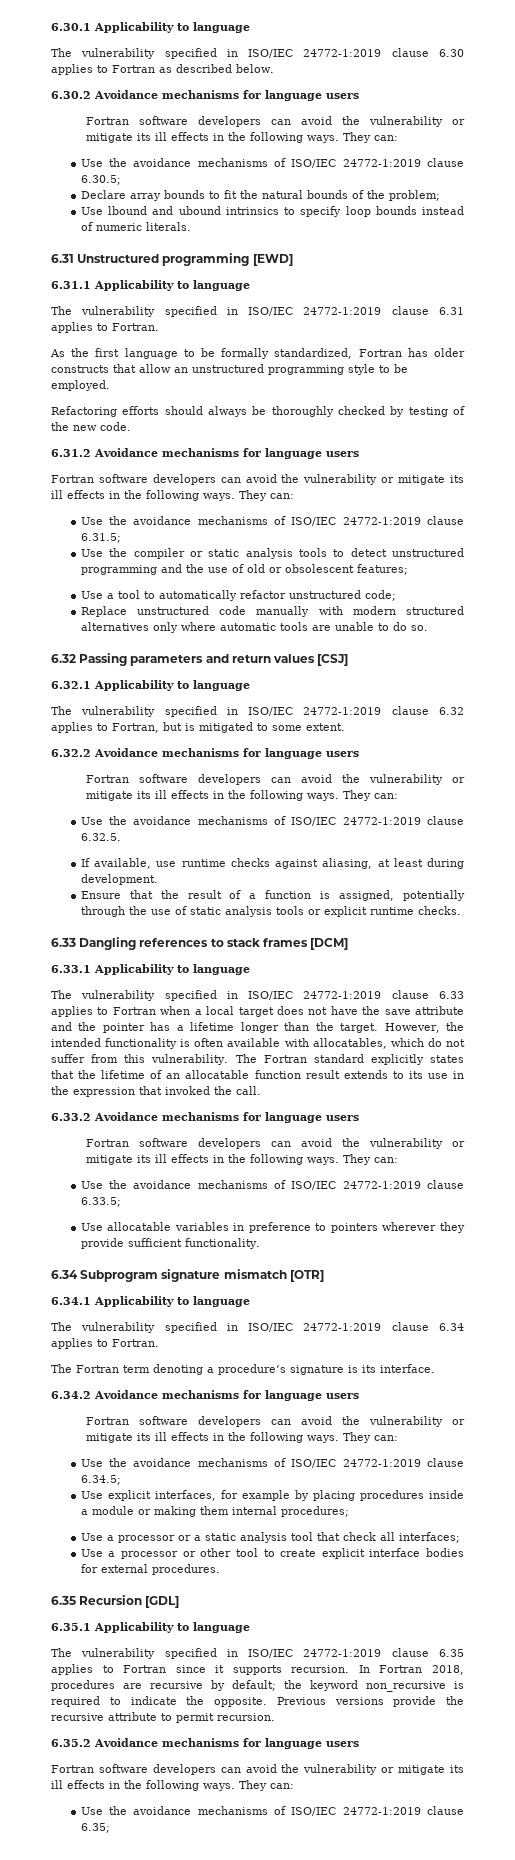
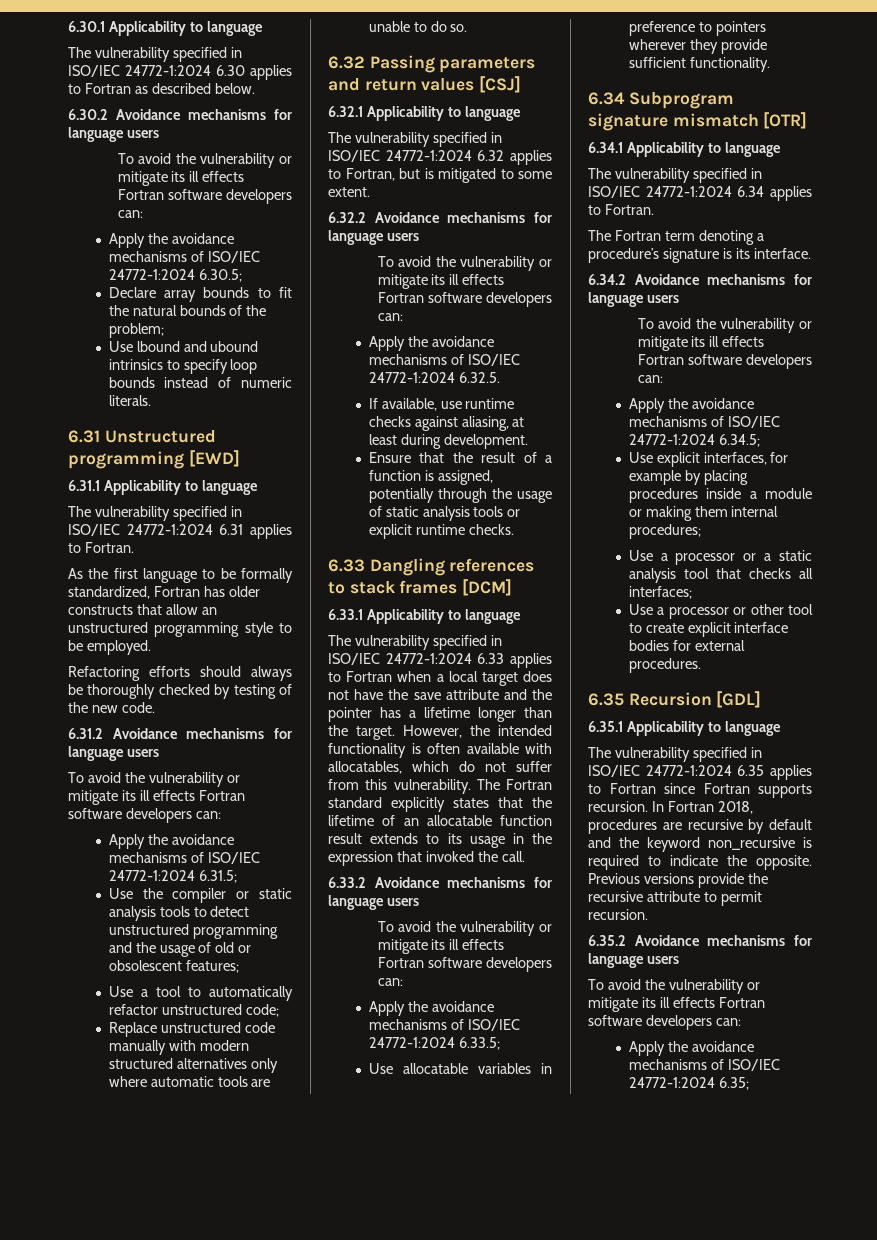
[303,48,429,57] 24772-1:2019 clause -> [125,65,211,76] 24772-1:2024
[86,116,466,127] [86,132,399,143] [80,158,464,168] Fortran software developers can avoid the vulnerability or mitigate its ill effects in the following ways. They can: // Use the avoidance mechanisms of ISO/IEC 24772-1:2019 clause -> [117,153,292,168] [117,171,245,186] [117,189,292,204] [117,210,143,218] [108,233,234,248] [108,251,260,263] [108,269,195,280] To avoid the vulnerability or mitigate its ill effects Fortran software developers can: // Apply the avoidance mechanisms of ISO/IEC 24772-1:2024
[303,306,429,315] 24772-1:2019 clause -> [126,524,213,535] 24772-1:2024
[51,474,465,485] [51,490,294,501] [80,516,464,526] Fortran software developers can avoid the vulnerability or mitigate its ill effects in the following ways. They can: // Use the avoidance mechanisms of ISO/IEC 24772-1:2019 clause -> [68,772,240,787] [68,790,245,805] [68,808,221,823] [108,834,234,849] [108,852,260,864] [108,870,195,881] To avoid the vulnerability or mitigate its ill effects Fortran software developers can: // Apply the avoidance mechanisms of ISO/IEC 24772-1:2024
[207,567,228,573] use -> [159,945,195,957] usage
[303,706,429,715] 24772-1:2019 clause -> [385,150,472,161] 24772-1:2024
[86,774,466,785] [86,790,399,801] [80,816,464,826] Fortran software developers can avoid the vulnerability or mitigate its ill effects in the following ways. They can: // Use the avoidance mechanisms of ISO/IEC 24772-1:2019 clause -> [377,256,552,271] [377,274,505,289] [377,292,552,307] [377,313,403,321] [368,336,494,351] [368,354,520,366] [368,372,455,383] To avoid the vulnerability or mitigate its ill effects Fortran software developers can: // Apply the avoidance mechanisms of ISO/IEC 24772-1:2024
[150,909,171,915] use -> [517,491,552,503] usage
[303,990,429,999] 24772-1:2019 clause -> [385,653,472,664] 24772-1:2024
[427,1073,448,1079] use -> [469,836,505,848] usage
[86,1138,466,1149] [86,1154,399,1165] [80,1180,464,1190] Fortran software developers can avoid the vulnerability or mitigate its ill effects in the following ways. They can: // Use the avoidance mechanisms of ISO/IEC 24772-1:2019 clause -> [377,921,552,936] [377,939,505,954] [377,957,552,972] [377,978,403,986] [368,1001,494,1016] [368,1019,520,1031] [368,1037,455,1048] To avoid the vulnerability or mitigate its ill effects Fortran software developers can: // Apply the avoidance mechanisms of ISO/IEC 24772-1:2024
[303,1322,429,1331] 24772-1:2019 clause -> [645,186,732,197] 24772-1:2024
[86,1416,466,1427] [86,1432,399,1443] [80,1458,464,1468] Fortran software developers can avoid the vulnerability or mitigate its ill effects in the following ways. They can: // Use the avoidance mechanisms of ISO/IEC 24772-1:2019 clause -> [637,318,812,333] [637,336,765,351] [637,354,812,369] [637,375,663,383] [628,398,754,413] [628,416,780,428] [628,434,715,445] To avoid the vulnerability or mitigate its ill effects Fortran software developers can: // Apply the avoidance mechanisms of ISO/IEC 24772-1:2024
[342,1532,376,1541] check -> [748,568,791,579] checks
[303,1648,429,1657] 24772-1:2019 clause -> [645,765,732,776] 24772-1:2024
[215,1665,225,1673] it -> [703,783,750,794] Fortran
[232,1680,276,1691] default; -> [769,819,812,830] [588,837,611,848] default and
[51,1764,465,1775] [51,1780,294,1791] [80,1806,464,1816] Fortran software developers can avoid the vulnerability or mitigate its ill effects in the following ways. They can: // Use the avoidance mechanisms of ISO/IEC 24772-1:2019 clause -> [588,979,760,994] [588,997,765,1012] [588,1015,741,1030] [628,1041,754,1056] [628,1059,780,1071] [628,1077,715,1088] To avoid the vulnerability or mitigate its ill effects Fortran software developers can: // Apply the avoidance mechanisms of ISO/IEC 24772-1:2024

